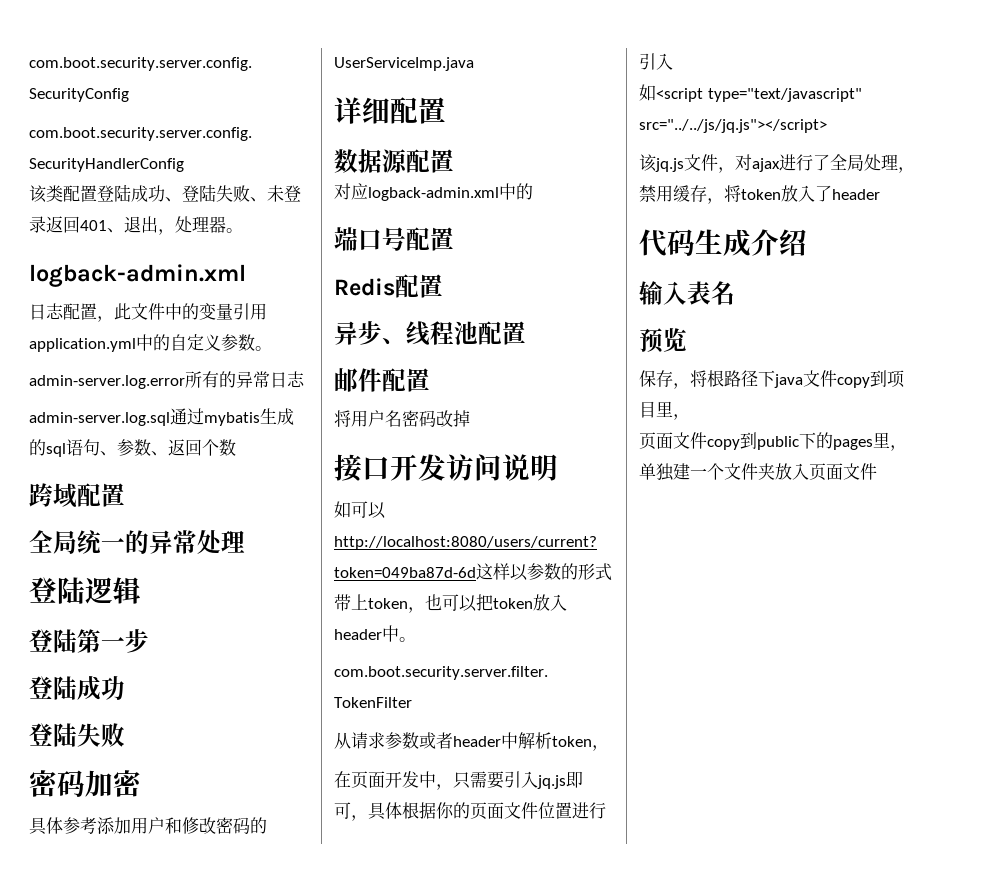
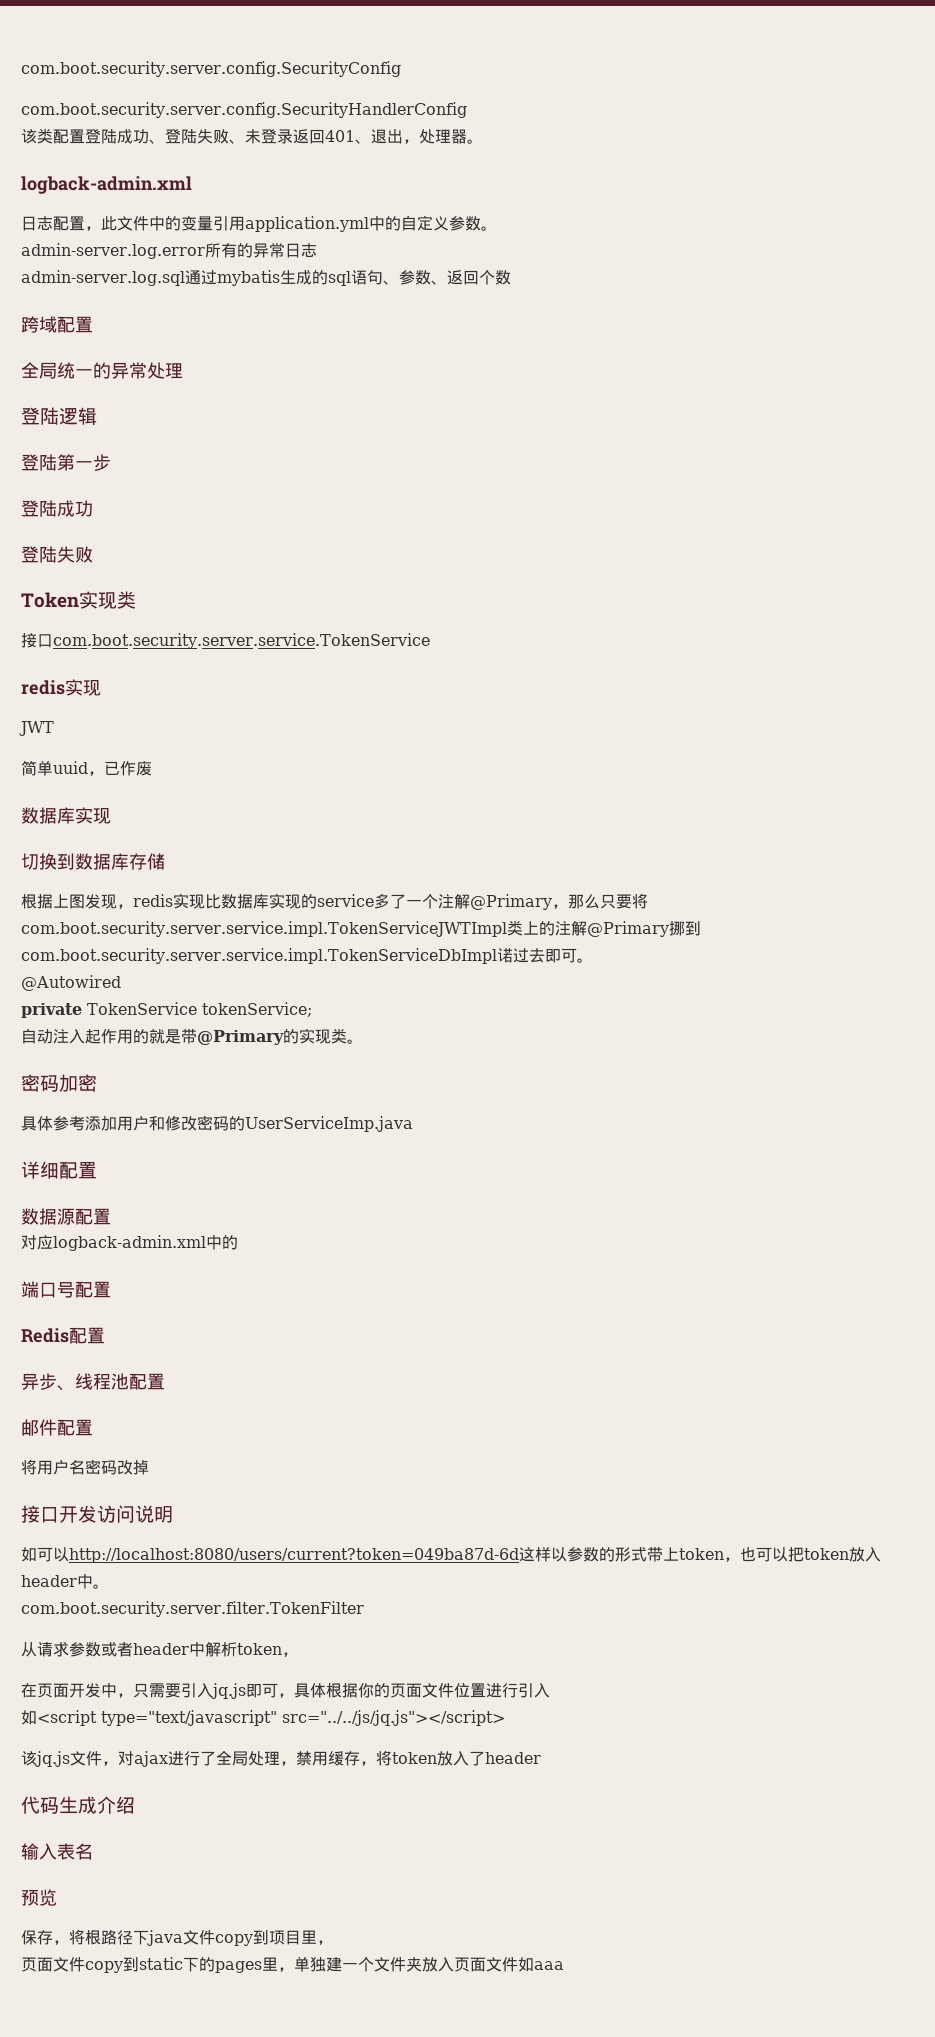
(125, 735) none -> [21,591,136,609] [21,633,430,649] [21,679,101,696] [19,721,54,736] [21,760,152,776] [21,807,111,824] [21,853,165,870] [21,893,648,910] [21,920,701,937] [21,948,593,964] [21,975,121,991] [21,1002,312,1018] [21,1028,363,1045] // Token实现类 // 接口com.boot.security.server.service.TokenService // redis实现 // JWT // 简单uuid，已作废 // 数据库实现 // 切换到数据库存储 // 根据上图发现，redis实现比数据库实现的service多了一个注解@Primary，那么只要将com.boot.security.server.service.impl.TokenServiceJWTImpl类上的注解@Primary挪到com.boot.security.server.service.impl.TokenServiceDbImpl诺过去即可。 // @Autowired // private TokenService tokenService; // 自动注入起作用的就是带@Primary的实现类。
[757,436,799,450] public -> [139,1957,183,1970] static
(877, 471) none -> [518,1957,564,1972] 如aaa

